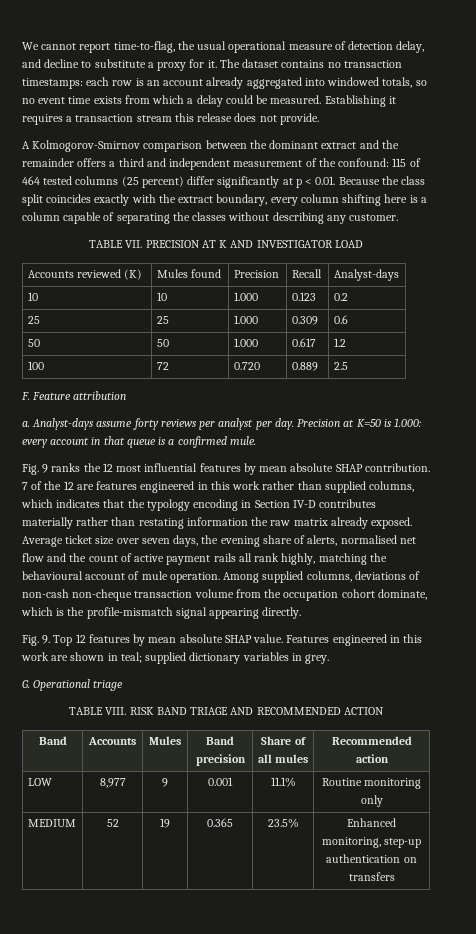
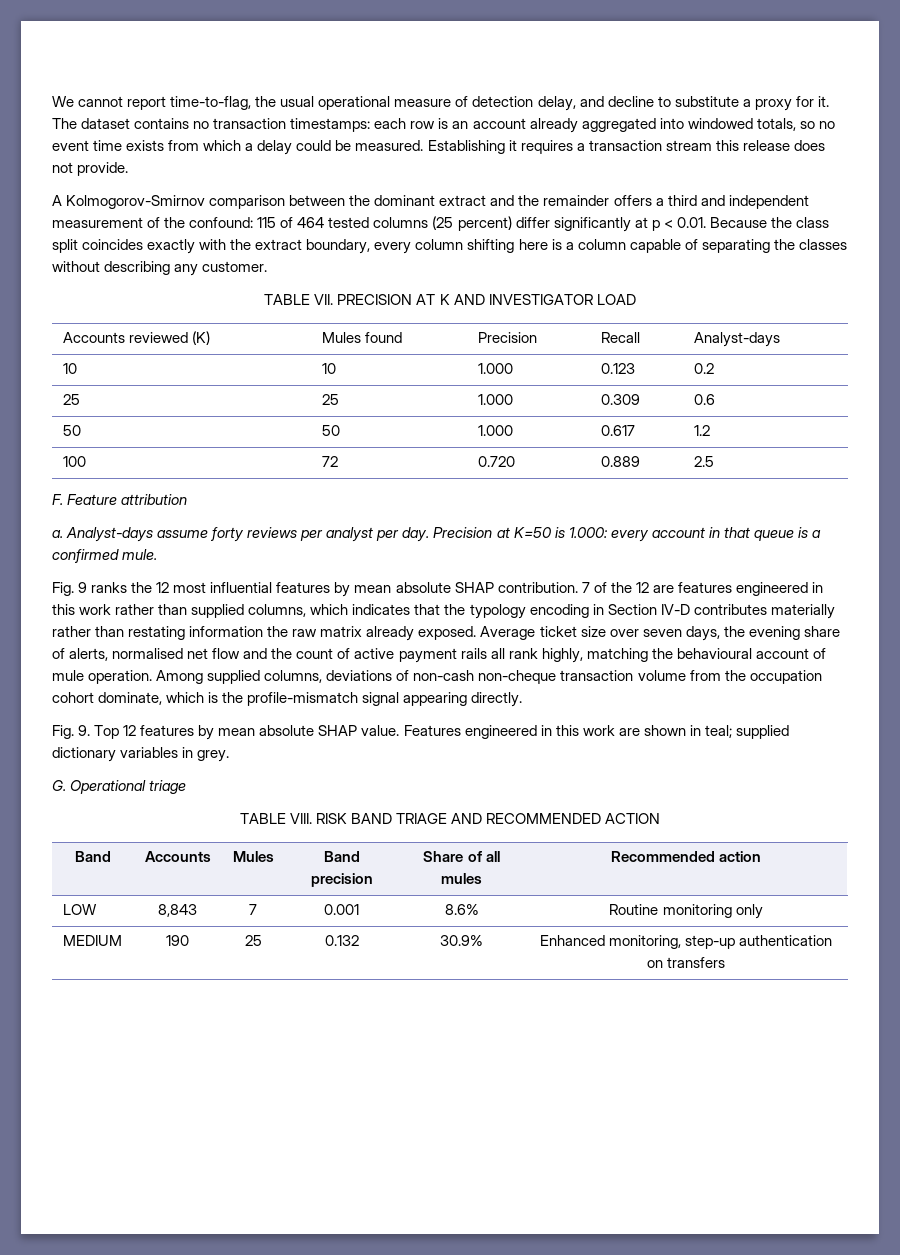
[99,778,126,788] [162,778,168,787] 8,977 | 9 -> [158,904,197,917] [249,904,257,915] 8,843 | 7
[270,777,296,787] 11.1% -> [444,904,479,915] 8.6%
[106,819,119,827] [160,818,170,828] [207,818,233,827] [267,818,299,828] 52 | 19 | 0.365 | 23.5% -> [166,935,189,946] [244,935,262,946] [324,935,359,946] [440,935,483,946] 190 | 25 | 0.132 | 30.9%

